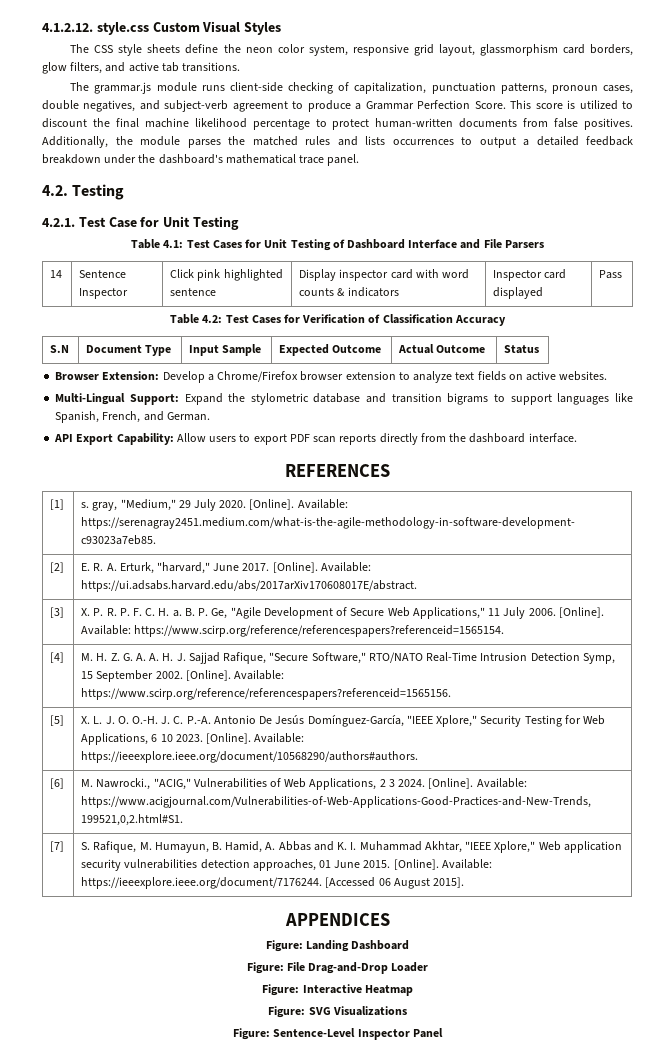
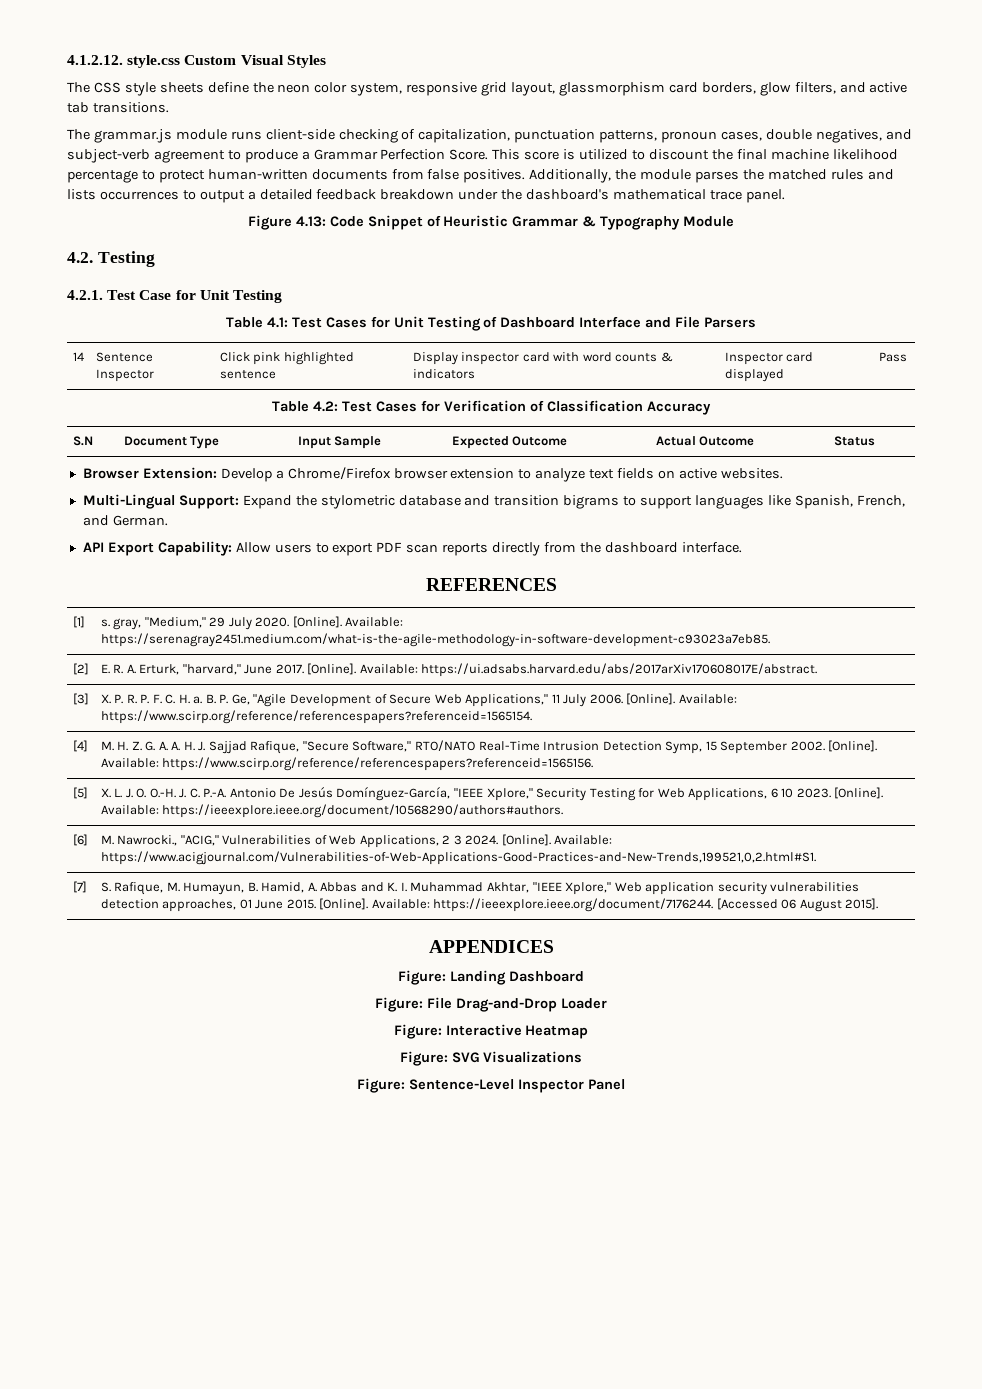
(360, 160) none -> [247,215,735,230] // Figure 4.13: Code Snippet of Heuristic Grammar & Typography Module

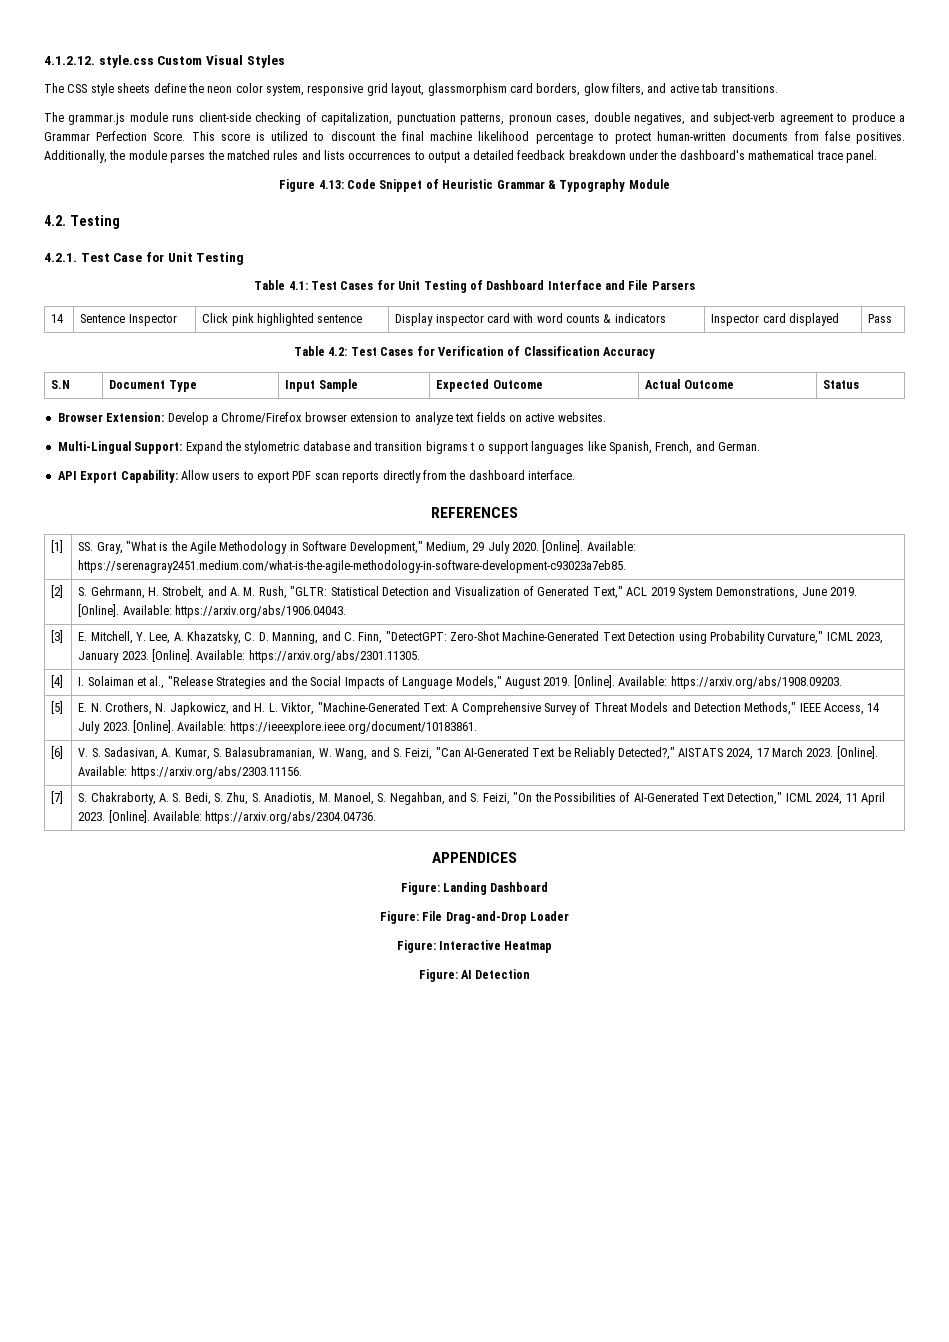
[623,496,637,506] to -> [470,442,485,451] t o
[100,617,206,630] s. gray, "Medium," -> [78,541,469,554] SS. Gray, "What is the Agile Methodology in Software Development," Medium,
[100,663,818,677] E. R. A. Erturk, "harvard," June 2017. [Online]. Available: https://ui.adsabs.harvard.edu/abs/2017arXiv170608017E/abstract. -> [78,586,858,599] [78,604,346,618] S. Gehrmann, H. Strobelt, and A. M. Rush, "GLTR: Statistical Detection and Visualization of Generated Text," ACL 2019 System Demonstrations, June 2019. [Online]. Available: https://arxiv.org/abs/1906.04043.
[100,693,737,707] [100,710,532,724] X. P. R. P. F. C. H. a. B. P. Ge, "Agile Development of Secure Web Applications," 11 July 2006. [Online]. Available: https://www.scirp.org/reference/referencespapers?referenceid=1565154. -> [78,631,884,644] [78,649,420,663] E. Mitchell, Y. Lee, A. Khazatsky, C. D. Manning, and C. Finn, "DetectGPT: Zero-Shot Machine-Generated Text Detection using Probability Curvature," ICML 2023, January 2023. [Online]. Available: https://arxiv.org/abs/2301.11305.
[100,740,878,754] [100,757,594,771] M. H. Z. G. A. A. H. J. Sajjad Rafique, "Secure Software," RTO/NATO Real-Time Intrusion Detection Symp, 15 September 2002. [Online]. Available: https://www.scirp.org/reference/referencespapers?referenceid=1565156. -> [78,675,842,689] I. Solaiman et al., "Release Strategies and the Social Impacts of Language Models," August 2019. [Online]. Available: https://arxiv.org/abs/1908.09203.
[100,787,884,801] [100,804,564,818] X. L. J. O. O.-H. J. C. P.-A. Antonio De Jesús Domínguez-García, "IEEE Xplore," Security Testing for Web Applications, 6 10 2023. [Online]. Available: https://ieeexplore.ieee.org/document/10568290/authors#authors. -> [78,702,880,715] [78,720,477,734] E. N. Crothers, N. Japkowicz, and H. L. Viktor, "Machine-Generated Text: A Comprehensive Survey of Threat Models and Detection Methods," IEEE Access, 14 July 2023. [Online]. Available: https://ieeexplore.ieee.org/document/10183861.
[100,834,613,848] [100,851,816,865] M. Nawrocki., "ACIG," Vulnerabilities of Web Applications, 2 3 2024. [Online]. Available: https://www.acigjournal.com/Vulnerabilities-of-Web-Applications-Good-Practices-and-New-Trends,199521,0,2.html#S1. -> [78,746,878,760] [78,766,302,779] V. S. Sadasivan, A. Kumar, S. Balasubramanian, W. Wang, and S. Feizi, "Can AI-Generated Text be Reliably Detected?," AISTATS 2024, 17 March 2023. [Online]. Available: https://arxiv.org/abs/2303.11156.
[114,882,860,895] [100,898,879,912] Rafique, M. Humayun, B. Hamid, A. Abbas and K. I. Muhammad Akhtar, "IEEE Xplore," Web application security vulnerabilities detection approaches, 01 June 2015. [Online]. Available: https://ieeexplore.ieee.org/document/7176244. [Accessed 06 August 2015]. -> [90,792,885,805] [78,810,377,824] Chakraborty, A. S. Bedi, S. Zhu, S. Anadiotis, M. Manoel, S. Negahban, and S. Feizi, "On the Possibilities of AI-Generated Text Detection," ICML 2024, 11 April 2023. [Online]. Available: https://arxiv.org/abs/2304.04736.
[451,1051,583,1063] [357,1078,625,1093] SVG Visualizations // Figure: Sentence-Level Inspector Panel -> [461,969,531,979] AI Detection

